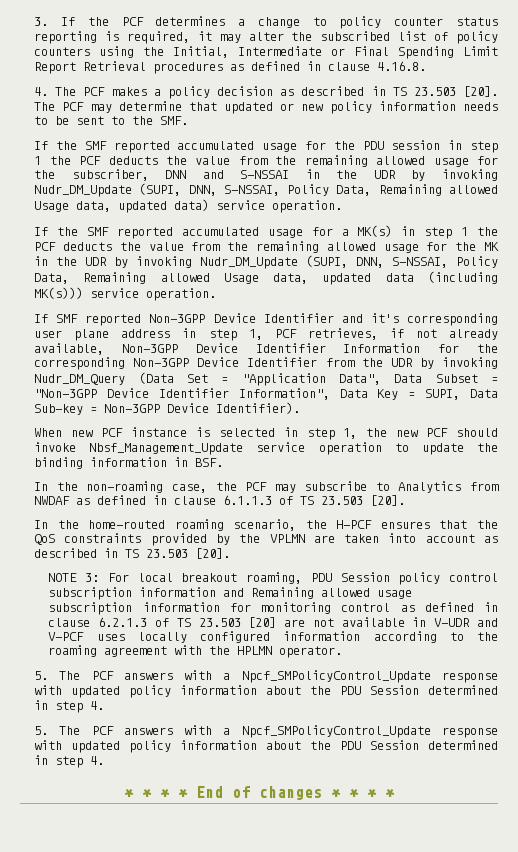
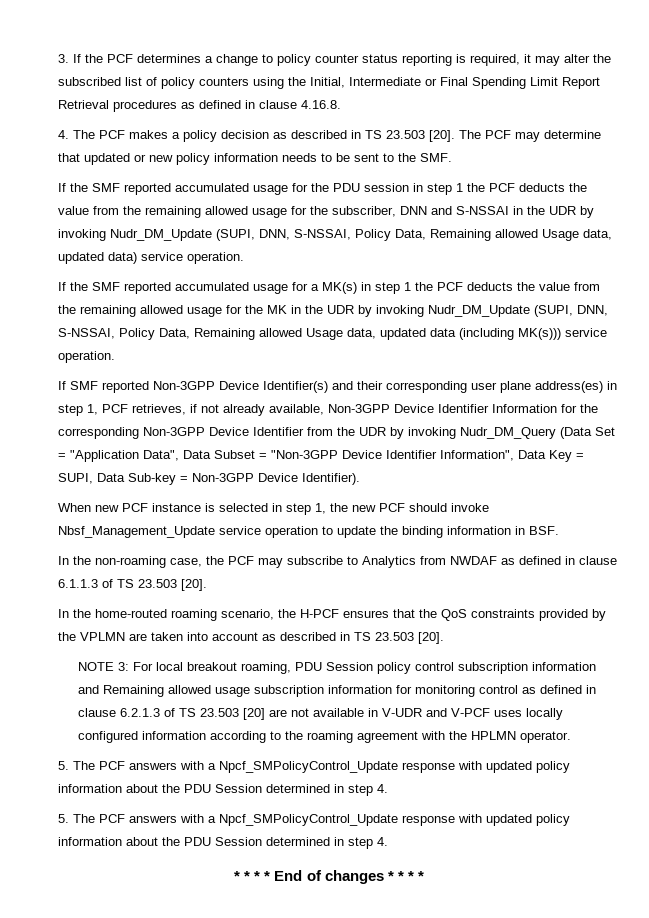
[263,313,399,323] Identifier and it's -> [262,381,383,393] Identifier(s) and their
[121,329,171,338] address -> [534,381,603,393] address(es)

